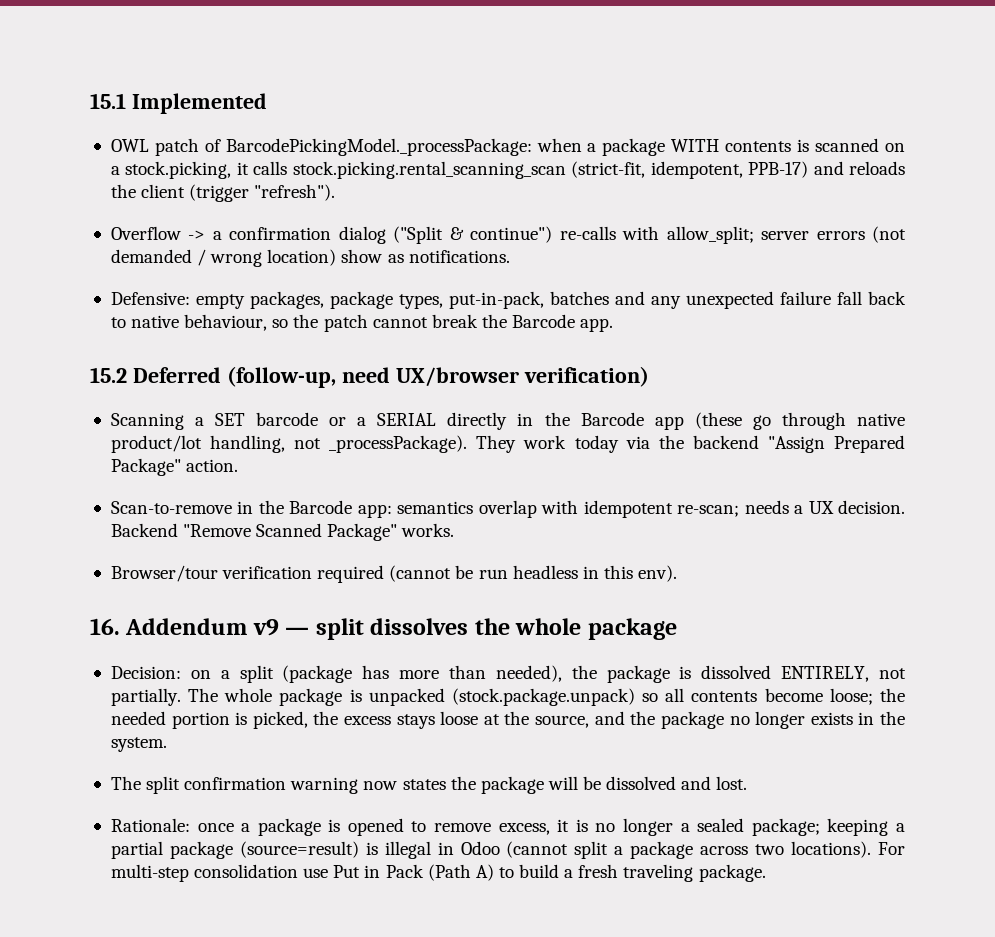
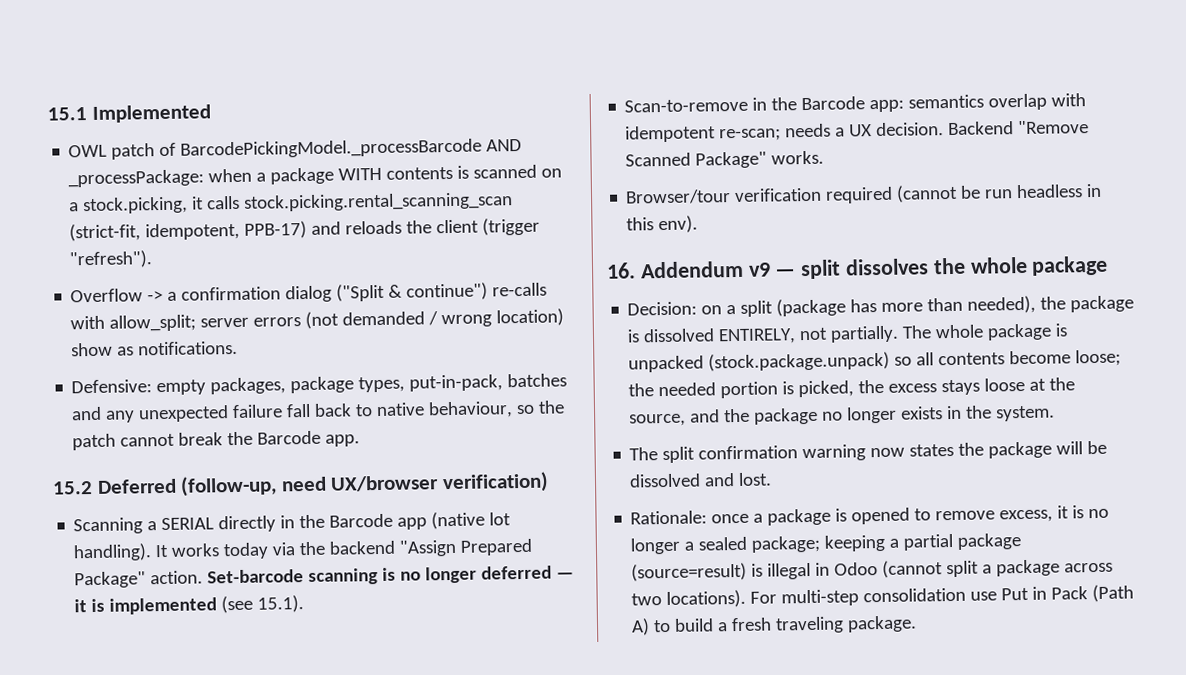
[225,138,532,156] BarcodePickingModel._processPackage: -> [180,138,523,159] [68,169,205,188] BarcodePickingModel._processBarcode AND _processPackage:
[215,412,367,426] SET barcode or a -> (158, 526) none
[694,412,906,430] [110,435,567,453] (these go through native product/lot handling, not _processPackage). They work -> [431,511,512,530] [73,543,221,562] (native lot handling). It works
(239, 465) none -> [207,565,575,585] [74,595,305,615] Set-barcode scanning is no longer deferred — it is implemented (see 15.1).

